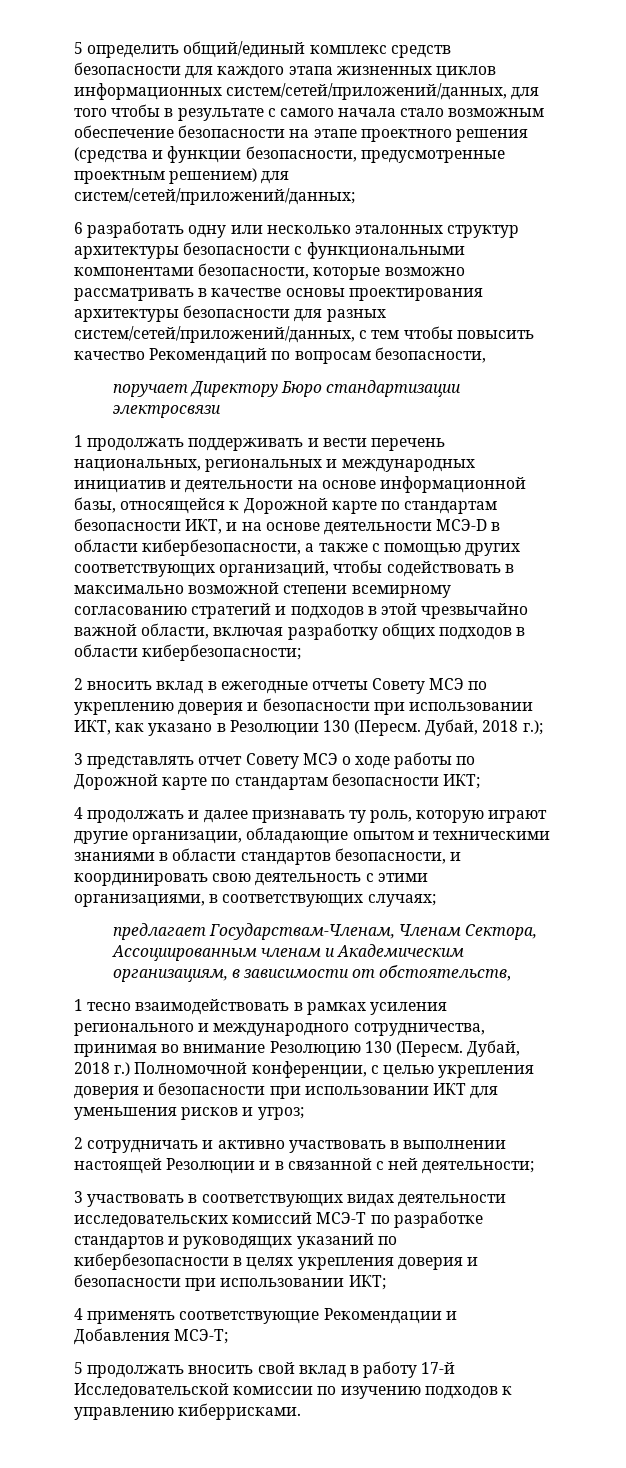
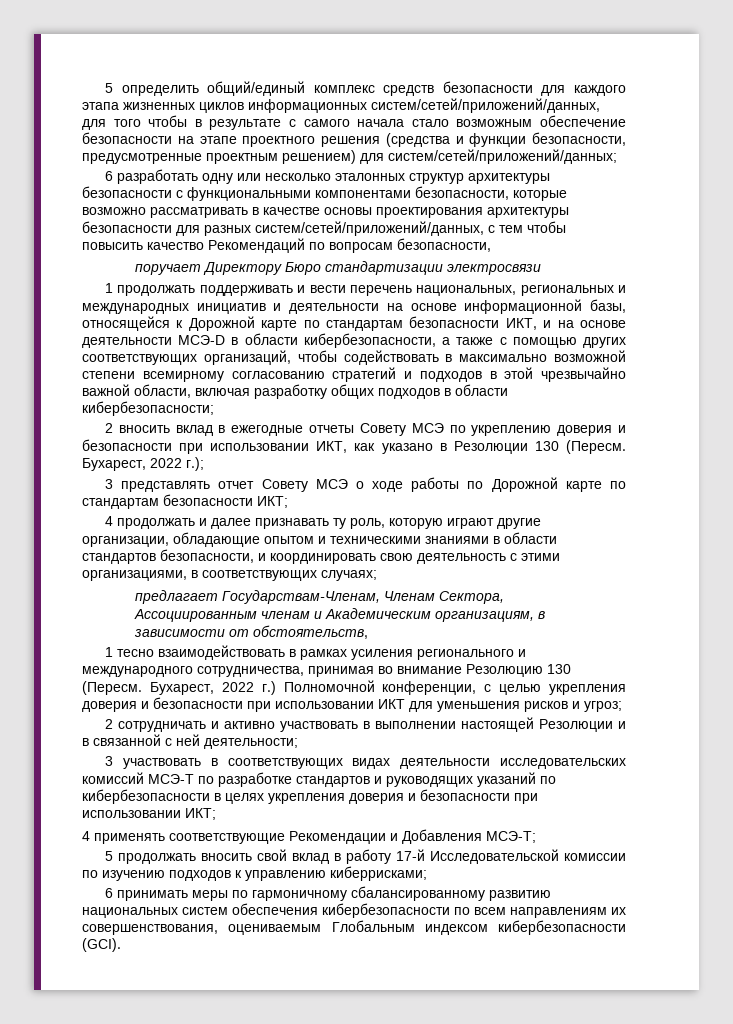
[425,719,519,736] Дубай, 2018 -> [82,458,182,471] Бухарест, 2022
[467,1040,521,1057] [74,1062,110,1074] Дубай, 2018 -> [149,682,254,695] Бухарест, 2022
[178,1403,302,1420] киберрисками. -> [330,866,427,881] [105,886,552,901] [82,903,626,918] [82,920,626,935] [82,938,121,952] киберрисками; // 6 принимать меры по гармоничному сбалансированному развитию национальных систем обеспечения кибербезопасности по всем направлениям их совершенствования, оцениваемым Глобальным индексом кибербезопасности (GCI).

